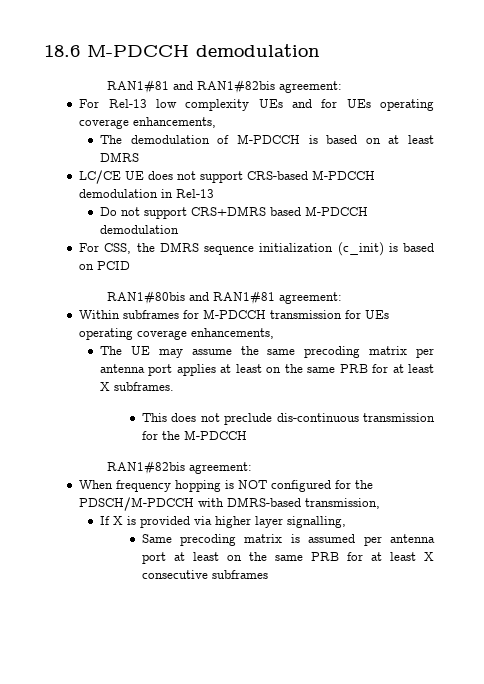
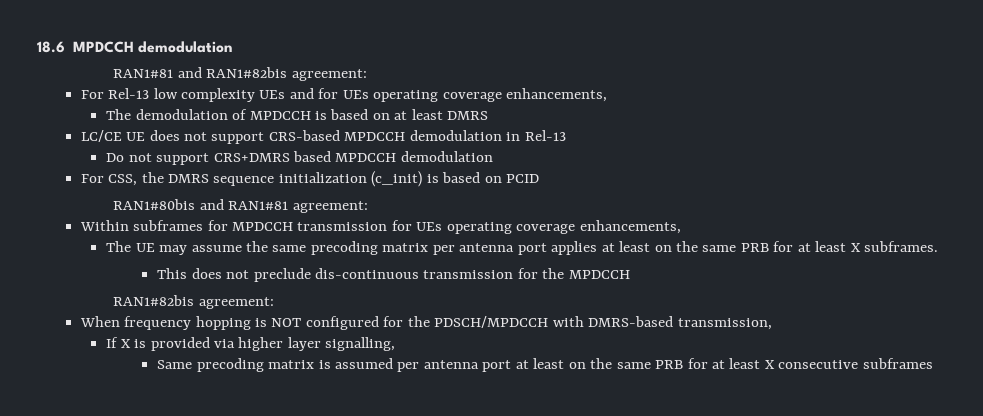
[86,45,189,57] M-PDCCH -> [73,41,135,53] MPDCCH
[236,134,300,144] M-PDCCH -> [249,111,311,120] MPDCCH
[312,170,376,180] M-PDCCH -> [344,132,406,141] MPDCCH
[304,206,368,216] M-PDCCH -> [335,153,397,162] MPDCCH
[203,309,267,319] M-PDCCH -> [232,222,294,231] MPDCCH
[183,430,247,440] M-PDCCH -> [568,270,630,279] MPDCCH
[79,497,195,511] PDSCH/M-PDCCH -> [434,316,549,328] PDSCH/MPDCCH

